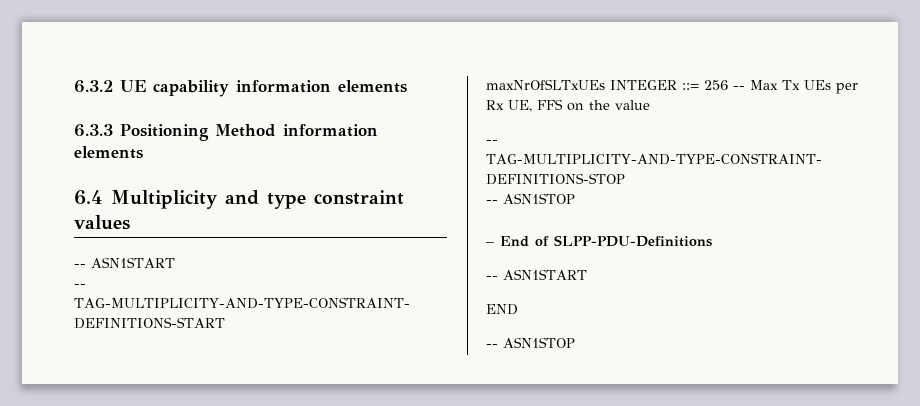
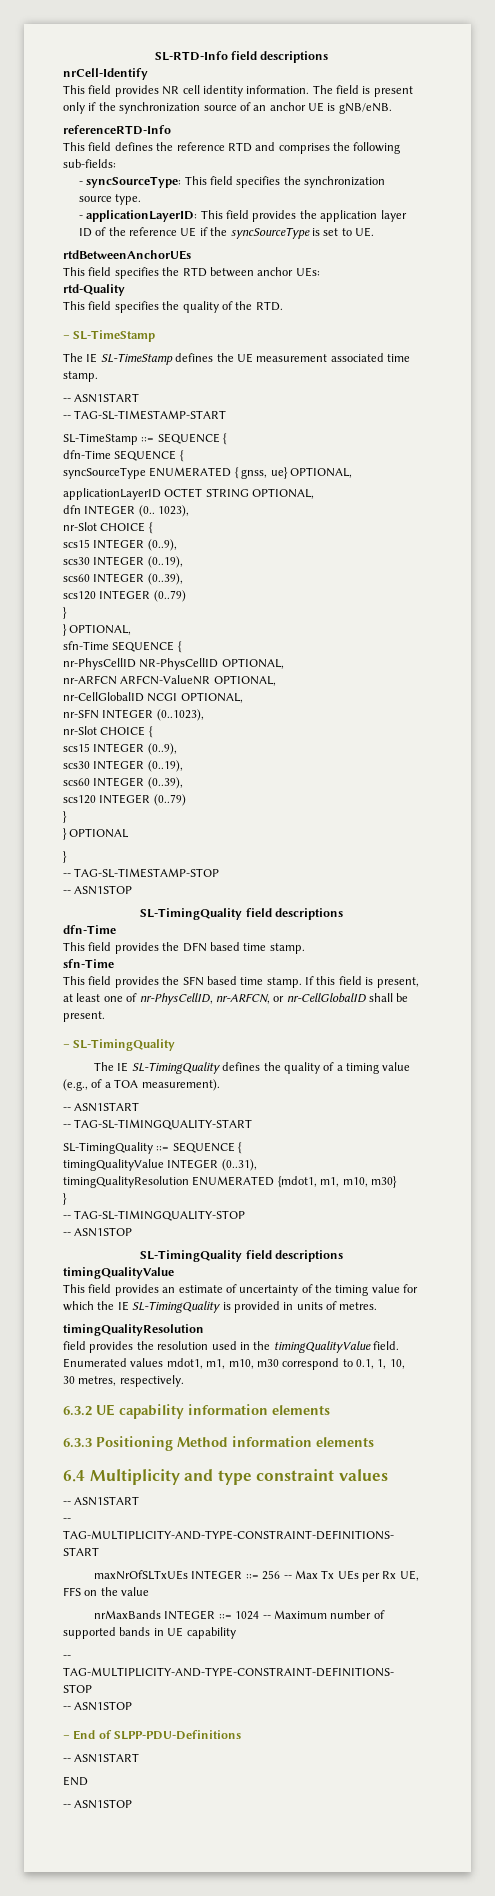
(74, 86) none -> [154,51,329,63] [63,68,148,80] [63,85,413,97] [63,102,392,114] [63,125,171,135] [63,142,401,154] [63,159,116,168] [78,176,386,188] [78,194,142,205] [78,210,407,222] [78,227,375,239] [63,250,191,260] [63,267,320,279] [63,284,125,296] [63,301,283,313] [63,330,156,342] [63,353,410,365] [63,371,98,382] [63,393,140,403] [63,410,227,420] [63,433,228,445] [63,450,184,462] [63,467,352,479] [63,488,315,500] [63,505,190,517] [63,522,153,534] [63,539,177,551] [63,556,183,568] [63,573,183,585] [63,590,186,602] [63,607,67,619] [63,624,132,636] [63,641,182,653] [63,658,284,670] [63,675,276,686] [63,692,243,703] [63,709,204,721] [63,726,153,738] [63,743,177,755] [63,760,183,772] [63,777,183,789] [63,794,186,806] [63,811,67,823] [63,828,130,840] [63,851,67,863] [63,868,220,878] [63,885,133,895] [140,908,343,920] [63,925,116,934] [63,942,305,954] [63,959,114,968] [63,976,419,988] [63,993,409,1005] [63,1011,105,1022] [63,1039,176,1051] [94,1062,411,1074] [63,1079,220,1091] [63,1102,140,1112] [63,1119,253,1130] [63,1142,243,1154] [63,1159,257,1171] [63,1176,397,1188] [63,1193,67,1205] [63,1210,246,1221] [63,1227,133,1237] [140,1250,343,1262] [63,1267,174,1279] [63,1284,419,1296] [63,1301,378,1313] [63,1324,204,1336] [63,1341,399,1353] [63,1358,405,1370] [63,1375,184,1387] SL-RTD-Info field descriptions // nrCell-Identify // This field provides NR cell identity information. The field is present only if the synchronization source of an anchor UE is gNB/eNB. // referenceRTD-Info // This field defines the reference RTD and comprises the following sub-fields: // - syncSourceType: This field specifies the synchronization source type. // - applicationLayerID: This field provides the application layer ID of the reference UE if the syncSourceType is set to UE. // rtdBetweenAnchorUEs // This field specifies the RTD between anchor UEs: // rtd-Quality // This field specifies the quality of the RTD. // – SL-TimeStamp // The IE SL-TimeStamp defines the UE measurement associated time stamp. // -- ASN1START // -- TAG-SL-TIMESTAMP-START // SL-TimeStamp ::= SEQUENCE { // dfn-Time SEQUENCE { // syncSourceType ENUMERATED { gnss, ue} OPTIONAL, // applicationLayerID OCTET STRING OPTIONAL, // dfn INTEGER (0.. 1023), // nr-Slot CHOICE { // scs15 INTEGER (0..9), // scs30 INTEGER (0..19), // scs60 INTEGER (0..39), // scs120 INTEGER (0..79) // } // } OPTIONAL, // sfn-Time SEQUENCE { // nr-PhysCellID NR-PhysCellID OPTIONAL, // nr-ARFCN ARFCN-ValueNR OPTIONAL, // nr-CellGlobalID NCGI OPTIONAL, // nr-SFN INTEGER (0..1023), // nr-Slot CHOICE { // scs15 INTEGER (0..9), // scs30 INTEGER (0..19), // scs60 INTEGER (0..39), // scs120 INTEGER (0..79) // } // } OPTIONAL // } // -- TAG-SL-TIMESTAMP-STOP // -- ASN1STOP // SL-TimingQuality field descriptions // dfn-Time // This field provides the DFN based time stamp. // sfn-Time // This field provides the SFN based time stamp. If this field is present, at least one of nr-PhysCellID, nr-ARFCN, or nr-CellGlobalID shall be present. // – SL-TimingQuality // The IE SL-TimingQuality defines the quality of a timing value (e.g., of a TOA measurement). // -- ASN1START // -- TAG-SL-TIMINGQUALITY-START // SL-TimingQuality ::= SEQUENCE { // timingQualityValue INTEGER (0..31), // timingQualityResolution ENUMERATED {mdot1, m1, m10, m30} // } // -- TAG-SL-TIMINGQUALITY-STOP // -- ASN1STOP // SL-TimingQuality field descriptions // timingQualityValue // This field provides an estimate of uncertainty of the timing value for which the IE SL-TimingQuality is provided in units of metres. // timingQualityResolution // field provides the resolution used in the timingQualityValue field. Enumerated values mdot1, m1, m10, m30 correspond to 0.1, 1, 10, 30 metres, respectively. //
(650, 105) none -> [94,1610,385,1620] [63,1627,236,1639] // nrMaxBands INTEGER ::= 1024 -- Maximum number of supported bands in UE capability

